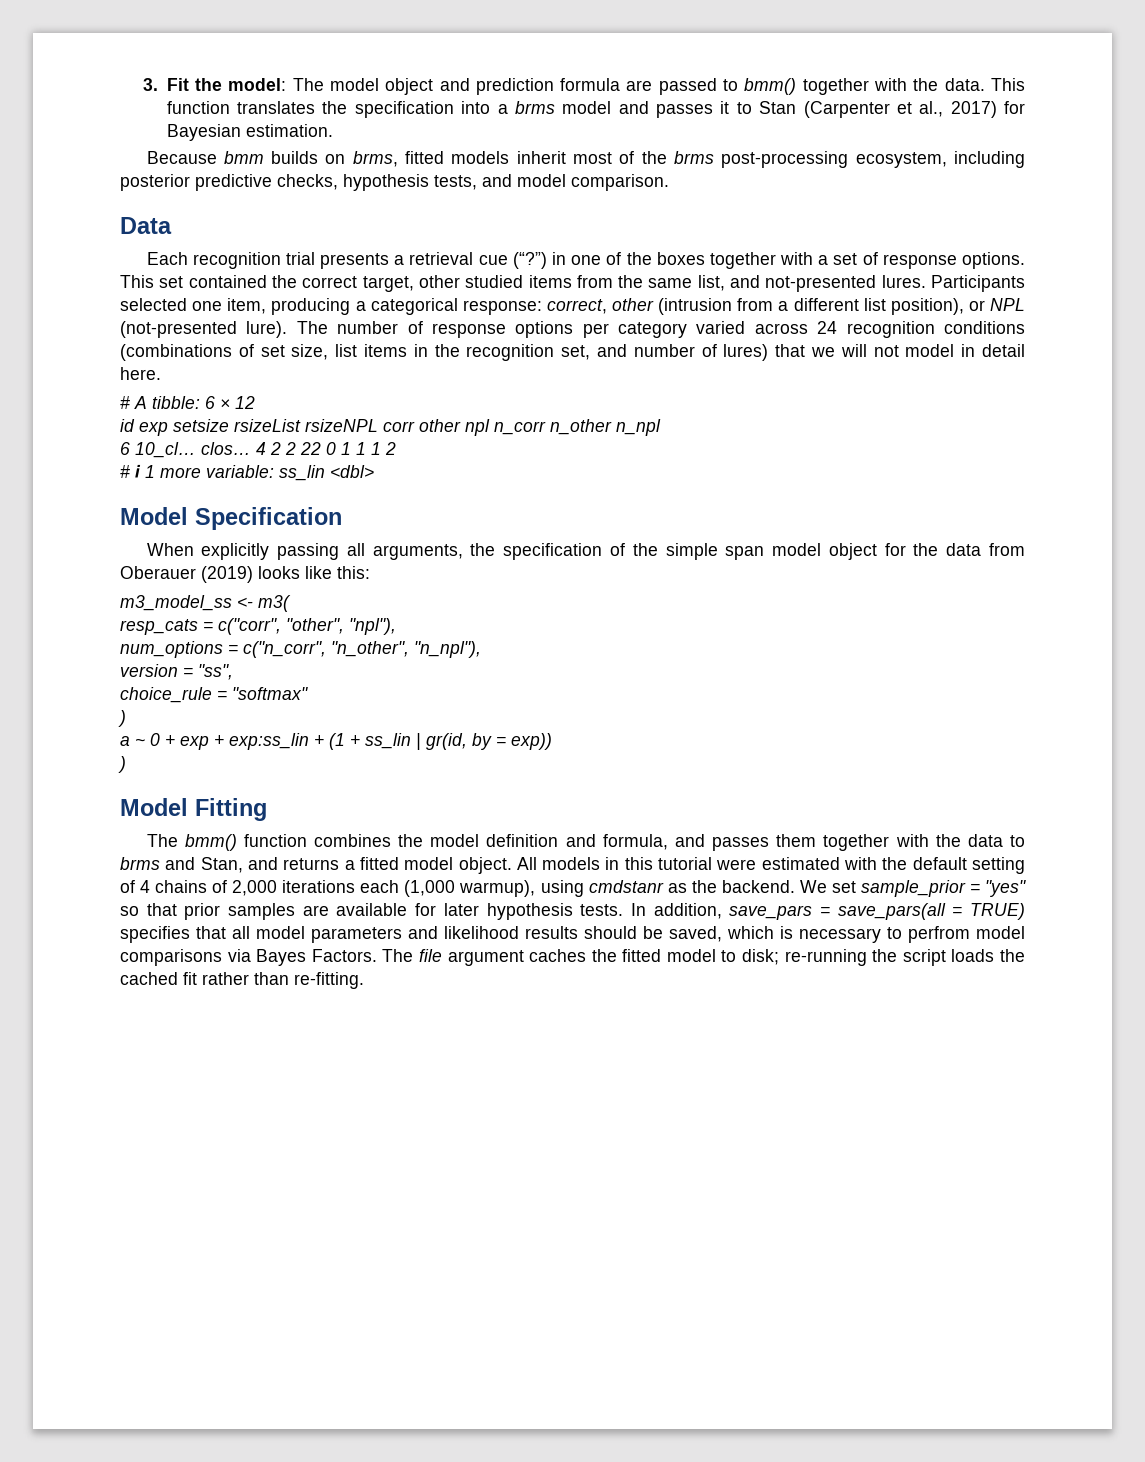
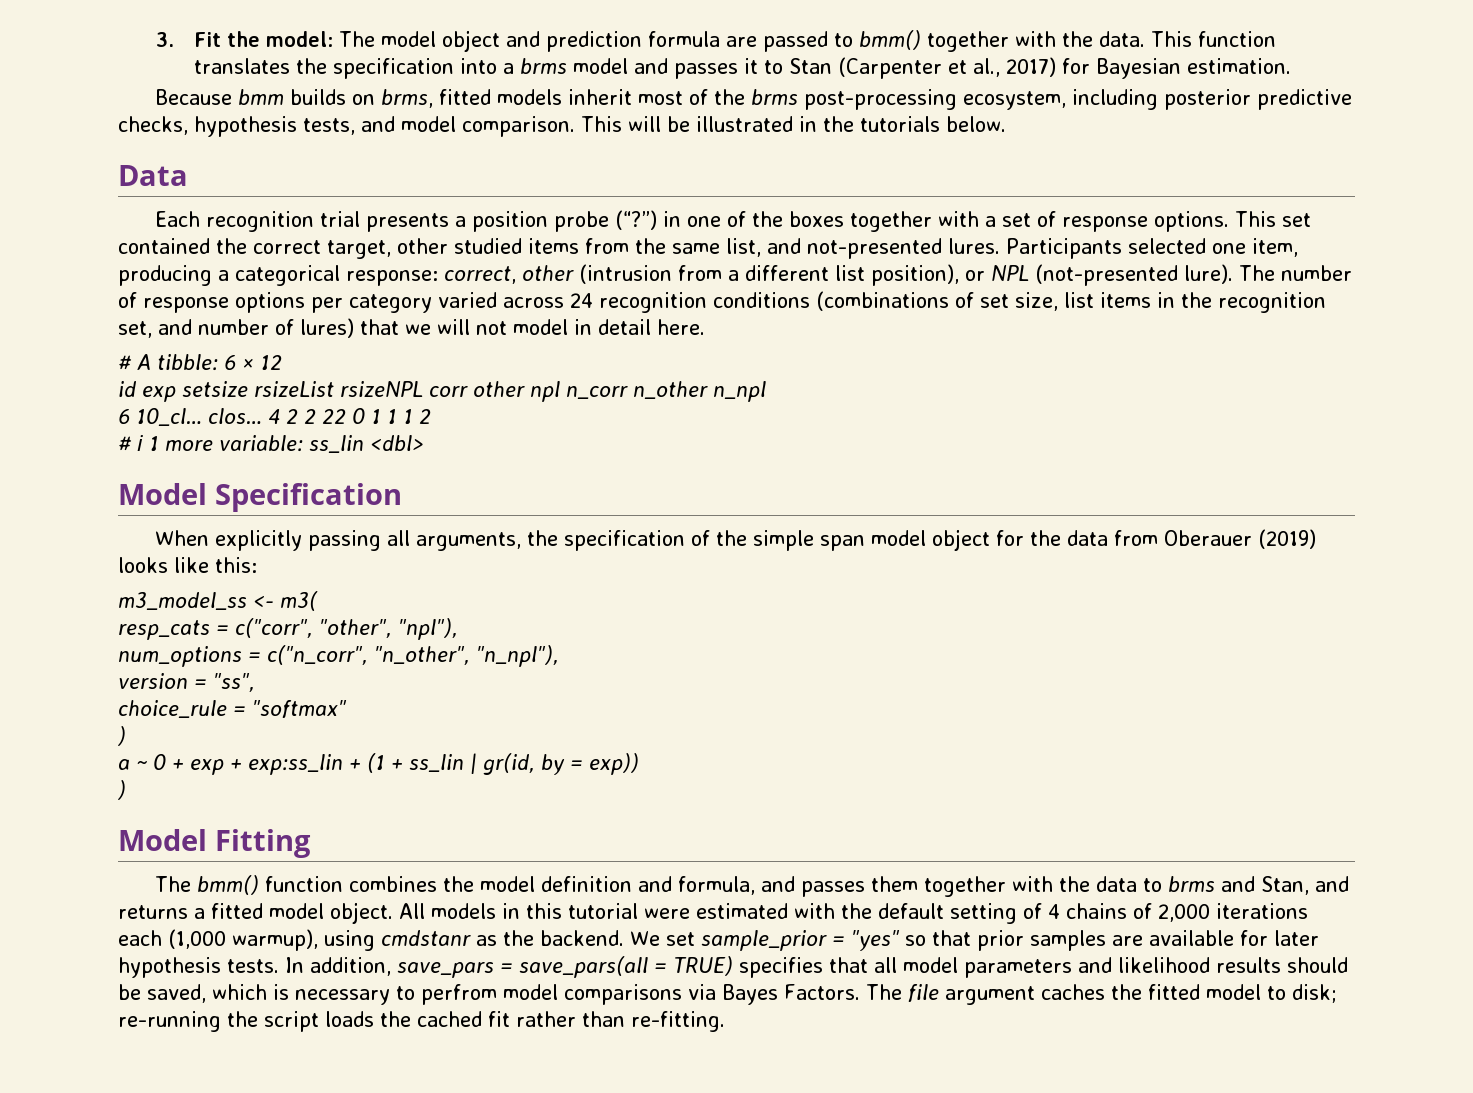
(669, 182) none -> [581,116,1006,132] This will be illustrated in the tutorials below.
[409,252,508,265] retrieval cue -> [471,211,609,232] position probe

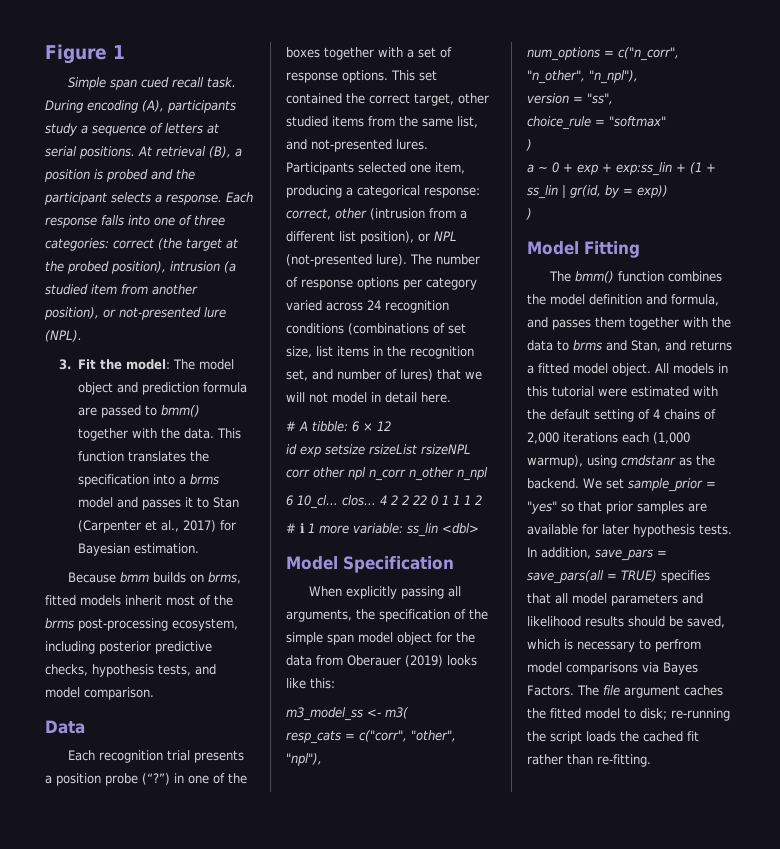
(156, 39) none -> [45,44,125,64] [68,77,237,90] [45,100,236,113] [45,123,219,136] [45,146,242,159] [44,169,195,182] [44,192,253,205] [45,215,225,228] [45,238,238,251] [45,261,236,274] [45,284,198,295] [44,307,226,320] [45,330,82,342] Figure 1 // Simple span cued recall task. During encoding (A), participants study a sequence of letters at serial positions. At retrieval (B), a position is probed and the participant selects a response. Each response falls into one of three categories: correct (the target at the probed position), intrusion (a studied item from another position), or not-presented lure (NPL). //
[581,116,1006,132] This will be illustrated in the tutorials below. -> (154, 693) none

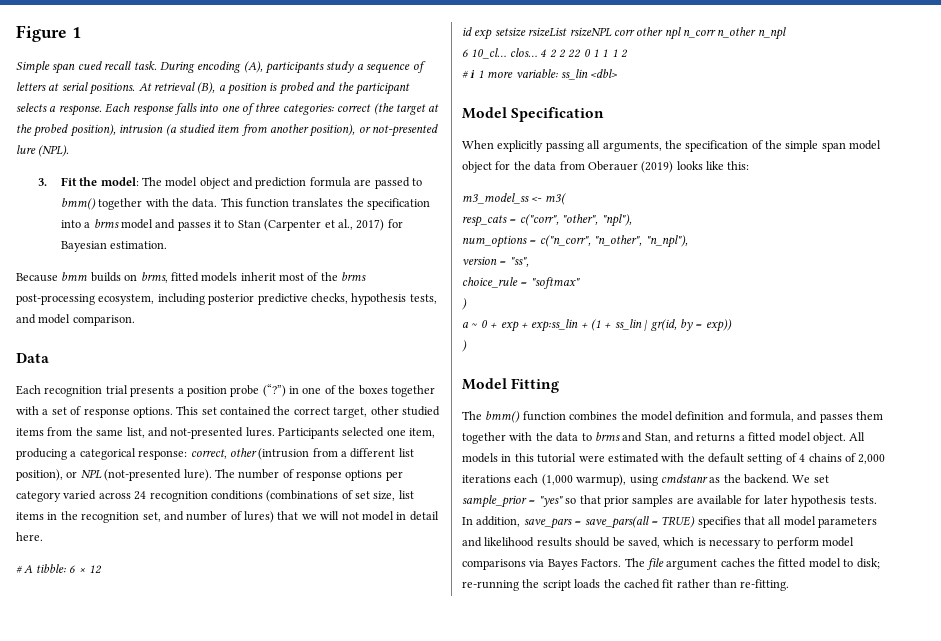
[655,639,701,652] perfrom -> [776,537,819,549] perform

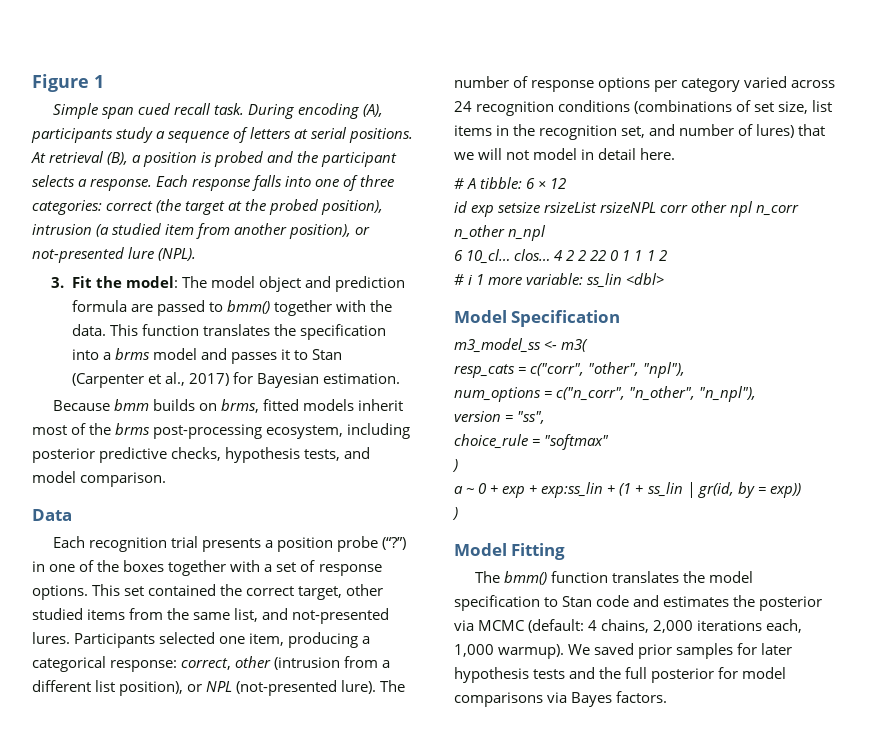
[462,140,882,152] [462,161,750,173] // When explicitly passing all arguments, the specification of the simple span model object for the data from Oberauer (2019) looks like this: -> (621, 318) none
[569,411,618,421] combines -> [611,571,679,583] translates
[675,411,884,423] [462,432,866,444] [462,453,886,465] [462,474,829,486] [462,495,877,508] [462,516,878,529] [462,537,855,549] [462,558,880,570] [462,579,790,591] definition and formula, and passes them together with the data to brms and Stan, and returns a fitted model object. All models in this tutorial were estimated with the default setting of 4 chains of 2,000 iterations each (1,000 warmup), using cmdstanr as the backend. We set sample_prior = "yes" so that prior samples are available for later hypothesis tests. In addition, save_pars = save_pars(all = TRUE) specifies that all model parameters and likelihood results should be saved, which is necessary to perform model comparisons via Bayes Factors. The file argument caches the fitted model to disk; re-running the script loads the cached fit rather than re-fitting. -> [454,595,823,611] [454,619,803,633] [454,643,793,659] [454,667,787,683] [454,691,668,707] specification to Stan code and estimates the posterior via MCMC (default: 4 chains, 2,000 iterations each, 1,000 warmup). We saved prior samples for later hypothesis tests and the full posterior for model comparisons via Bayes factors.

